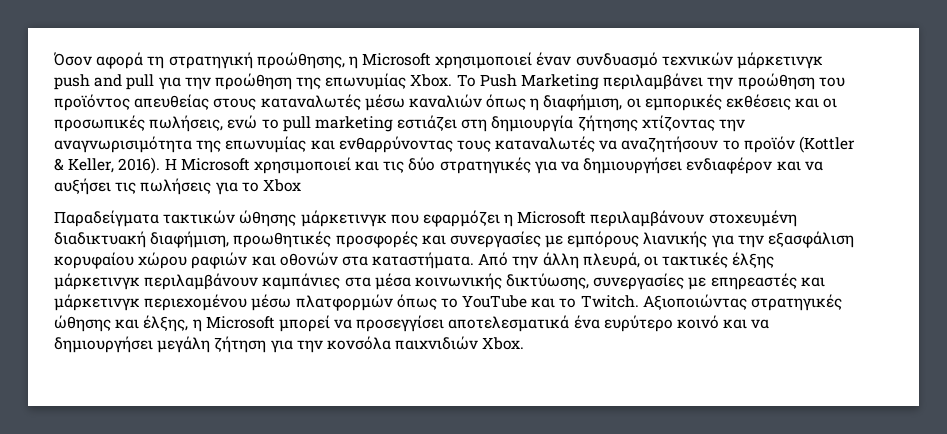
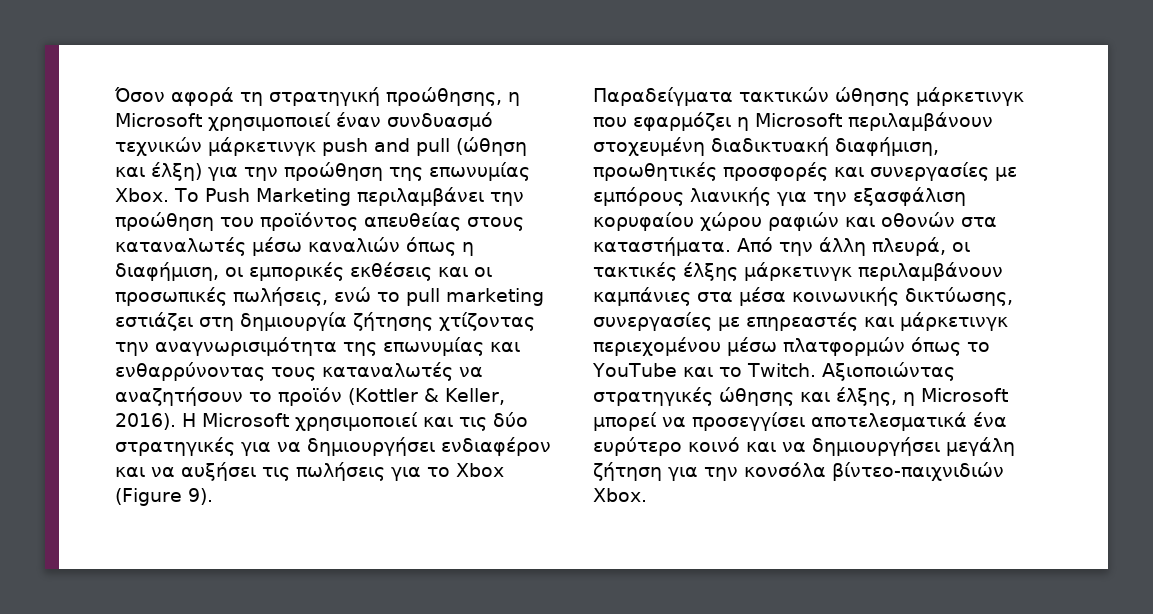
(155, 82) none -> [456,137,527,156] [115,162,202,181] (ώθηση και έλξη)
(301, 185) none -> [115,488,213,506] (Figure 9).
[395,336,479,350] παιχνιδιών -> [832,462,1004,481] βίντεο-παιχνιδιών

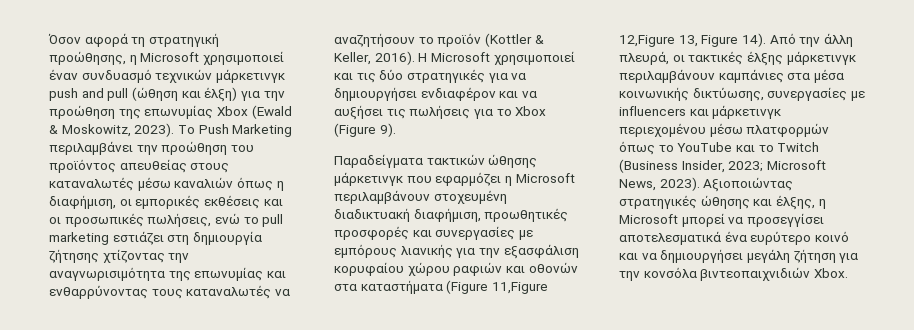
[115,188,169,202] Xbox. -> [216,105,292,119] [49,123,175,137] Xbox (Ewald & Moskowitz, 2023).
[593,237,731,256] καταστήματα. -> [360,280,548,294] [619,33,766,47] καταστήματα (Figure 11,Figure 12,Figure 13, Figure 14).
[746,312,858,331] επηρεαστές -> [619,106,686,116] influencers
[746,363,816,377] Twitch. -> [777,142,820,152] [619,159,826,173] [619,177,700,191] Twitch (Business Insider, 2023; Microsoft News, 2023).
[832,462,1004,481] βίντεο-παιχνιδιών -> [700,267,811,281] βιντεοπαιχνιδιών

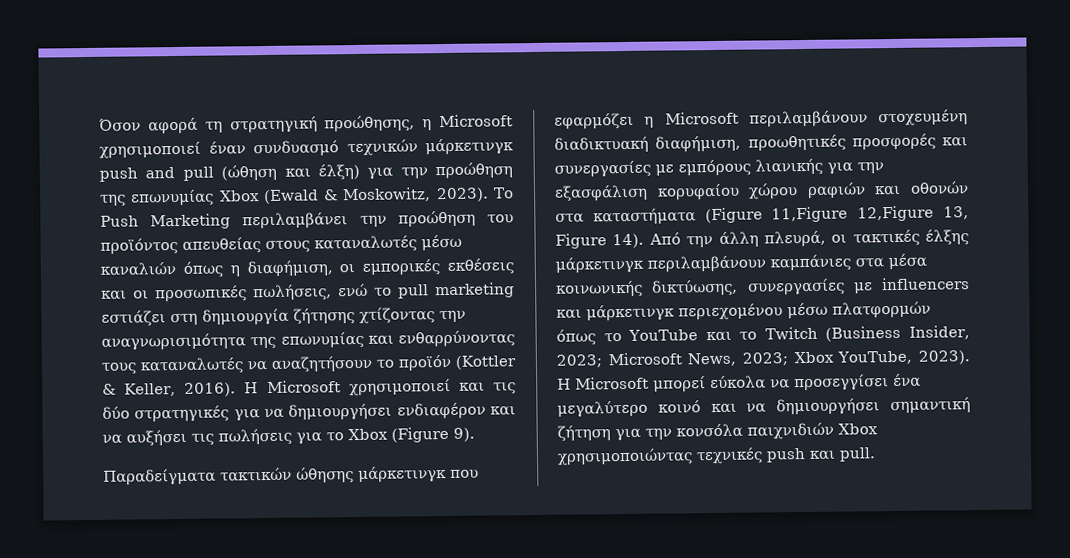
[659,177,794,192] [619,195,826,210] 2023). Αξιοποιώντας στρατηγικές ώθησης και έλξης, η -> [742,350,970,366] [557,378,571,390] 2023; Xbox YouTube, 2023). Η
(725, 220) none -> [710,375,766,390] εύκολα
[619,231,812,245] αποτελεσματικά ένα ευρύτερο -> [893,373,921,388] [557,400,648,418] ένα μεγαλύτερο
[746,249,790,263] μεγάλη -> [890,397,971,414] σημαντική
[700,267,848,281] βιντεοπαιχνιδιών Xbox. -> [747,422,878,440] [557,447,876,466] παιχνιδιών Xbox χρησιμοποιώντας τεχνικές push και pull.

